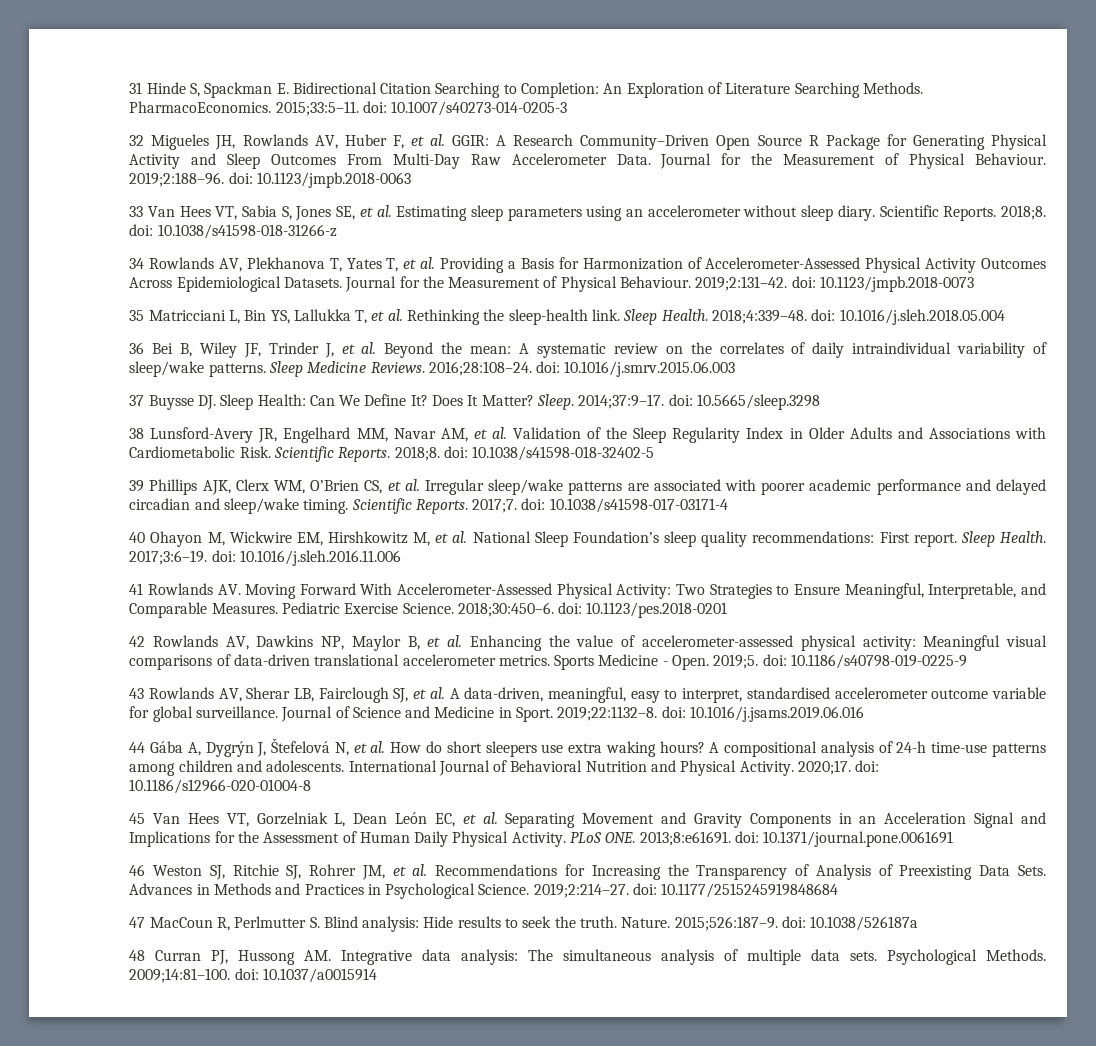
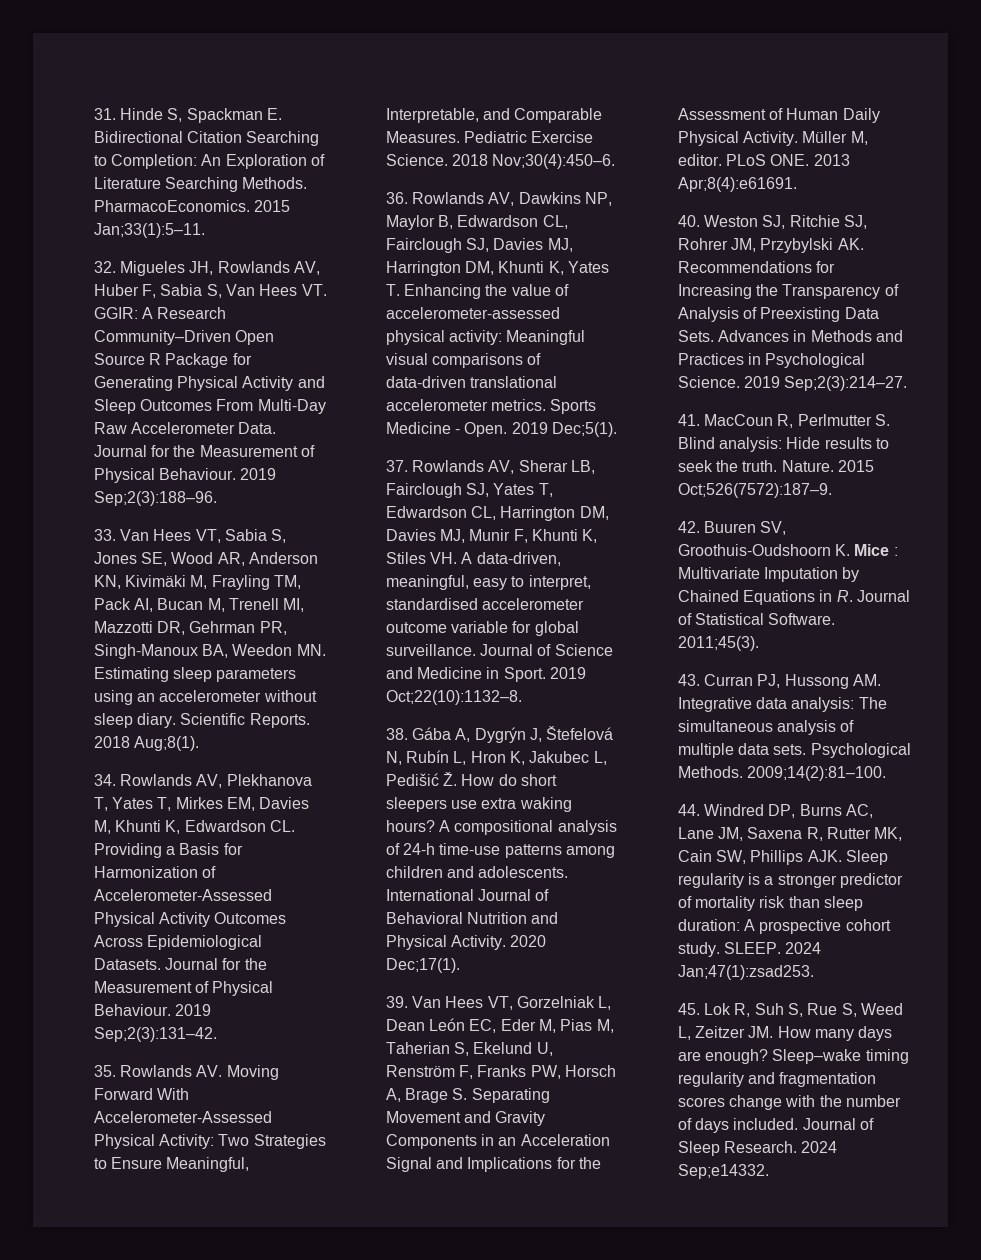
[129,82,143,94] 31 -> [93,108,116,120] 31.
[275,101,568,116] [129,135,145,146] 2015;33:5–11. doi: 10.1007/s40273-014-0205-3 // 32 -> [254,200,291,212] [93,223,205,238] [93,261,116,273] 2015 Jan;33(1):5–11. // 32.
[410,134,445,146] et al. -> [160,284,327,298] Sabia S, Van Hees VT.
[129,172,411,188] [129,206,144,217] 2019;2:188–96. doi: 10.1123/jmpb.2018-0063 // 33 -> [240,468,277,480] [93,491,217,506] [93,529,116,541] 2019 Sep;2(3):188–96. // 33.
[359,205,392,217] et al. -> [171,552,319,566] [93,575,302,590] [93,598,305,612] [93,621,287,635] [93,644,326,659] Wood AR, Anderson KN, Kivimäki M, Frayling TM, Pack AI, Bucan M, Trenell MI, Mazzotti DR, Gehrman PR, Singh-Manoux BA, Weedon MN.
[1001,205,1046,220] [129,224,337,239] [129,258,145,269] 2018;8. doi: 10.1038/s41598-018-31266-z // 34 -> [93,736,200,751] [93,774,116,786] 2018 Aug;8(1). // 34.
[403,257,436,269] et al. -> [175,797,310,811] [93,820,296,834] Mirkes EM, Davies M, Khunti K, Edwardson CL.
[695,276,975,292] [129,309,1005,325] [129,342,1048,358] [129,361,736,377] [129,394,821,410] [129,427,1047,443] [129,446,655,462] [129,479,1046,495] [129,498,728,514] [129,531,1046,547] [129,550,401,566] [129,583,144,595] 2019;2:131–42. doi: 10.1123/jmpb.2018-0073 // 35 Matricciani L, Bin YS, Lallukka T, et al. Rethinking the sleep-health link. Sleep Health. 2018;4:339–48. doi: 10.1016/j.sleh.2018.05.004 // 36 Bei B, Wiley JF, Trinder J, et al. Beyond the mean: A systematic review on the correlates of daily intraindividual variability of sleep/wake patterns. Sleep Medicine Reviews. 2016;28:108–24. doi: 10.1016/j.smrv.2015.06.003 // 37 Buysse DJ. Sleep Health: Can We Define It? Does It Matter? Sleep. 2014;37:9–17. doi: 10.5665/sleep.3298 // 38 Lunsford-Avery JR, Engelhard MM, Navar AM, et al. Validation of the Sleep Regularity Index in Older Adults and Associations with Cardiometabolic Risk. Scientific Reports. 2018;8. doi: 10.1038/s41598-018-32402-5 // 39 Phillips AJK, Clerx WM, O’Brien CS, et al. Irregular sleep/wake patterns are associated with poorer academic performance and delayed circadian and sleep/wake timing. Scientific Reports. 2017;7. doi: 10.1038/s41598-017-03171-4 // 40 Ohayon M, Wickwire EM, Hirshkowitz M, et al. National Sleep Foundation’s sleep quality recommendations: First report. Sleep Health. 2017;3:6–19. doi: 10.1016/j.sleh.2016.11.006 // 41 -> [175,1004,212,1016] [93,1027,217,1042] [93,1065,116,1077] 2019 Sep;2(3):131–42. // 35.
[457,602,728,618] [129,636,146,647] 2018;30:450–6. doi: 10.1123/pes.2018-0201 // 42 -> [452,154,616,169] [385,192,408,204] 2018 Nov;30(4):450–6. // 36.
[427,635,463,647] et al. -> [457,215,568,229] [385,238,573,253] [385,261,610,276] [385,284,400,296] Edwardson CL, Fairclough SJ, Davies MJ, Harrington DM, Khunti K, Yates T.
[713,654,968,669] [129,688,145,699] 2019;5. doi: 10.1186/s40798-019-0225-9 // 43 -> [511,422,618,437] [385,460,408,472] 2019 Dec;5(1). // 37.
[413,687,445,699] et al. -> [493,483,553,497] [385,506,609,521] [385,529,598,543] [385,552,458,564] Yates T, Edwardson CL, Harrington DM, Davies MJ, Munir F, Khunti K, Stiles VH.
[557,706,865,722] [129,742,146,753] 2019;22:1132–8. doi: 10.1016/j.jsams.2019.06.016 // 44 -> [550,667,587,679] [385,690,522,705] [385,728,408,740] 2019 Oct;22(10):1132–8. // 38.
[353,741,386,753] et al. -> [406,750,607,765] [385,772,458,786] Rubín L, Hron K, Jakubec L, Pedišić Ž.
[798,760,880,775] [129,779,312,794] [129,813,146,824] 2020;17. doi: 10.1186/s12966-020-01004-8 // 45 -> [510,935,547,947] [385,958,460,973] [385,996,408,1008] 2020 Dec;17(1). // 39.
[462,812,498,824] et al. -> [500,1019,614,1033] [385,1042,553,1056] [385,1065,617,1079] [385,1088,468,1103] Eder M, Pias M, Taherian S, Ekelund U, Renström F, Franks PW, Horsch A, Brage S.
[570,831,954,847] [129,864,146,876] PLoS ONE. 2013;8:e61691. doi: 10.1371/journal.pone.0061691 // 46 -> [802,131,868,145] [677,154,850,166] [677,177,797,192] [677,215,700,227] Müller M, editor. PLoS ONE. 2013 Apr;8(4):e61691. // 40.
[392,864,428,876] et al. -> [760,238,864,253] Przybylski AK.
[533,883,839,898] [129,917,146,928] 2019;2:214–27. doi: 10.1177/2515245919848684 // 47 -> [744,376,908,391] [677,414,700,426] 2019 Sep;2(3):214–27. // 41.
[674,916,919,931] [129,950,146,961] 2015;526:187–9. doi: 10.1038/526187a // 48 -> [838,460,875,472] [677,483,832,498] [677,521,787,535] [677,544,898,556] [677,567,860,582] [677,590,911,605] [677,613,836,625] [677,636,759,651] [677,674,700,686] 2015 Oct;526(7572):187–9. // 42. Buuren SV, Groothuis-Oudshoorn K. Mice : Multivariate Imputation by Chained Equations in R. Journal of Statistical Software. 2011;45(3). // 43.
[129,968,377,983] 2009;14:81–100. doi: 10.1037/a0015914 -> [747,766,887,781] [677,804,874,818] [677,827,903,841] [677,850,889,865] [677,873,904,888] [677,896,864,911] [677,919,891,934] [677,942,822,957] [677,965,814,980] [677,1003,903,1017] [677,1026,893,1041] [677,1049,909,1064] [677,1072,877,1087] [677,1095,902,1110] [677,1118,875,1133] [677,1141,838,1156] [677,1164,769,1179] 2009;14(2):81–100. // 44. Windred DP, Burns AC, Lane JM, Saxena R, Rutter MK, Cain SW, Phillips AJK. Sleep regularity is a stronger predictor of mortality risk than sleep duration: A prospective cohort study. SLEEP. 2024 Jan;47(1):zsad253. // 45. Lok R, Suh S, Rue S, Weed L, Zeitzer JM. How many days are enough? Sleep–wake timing regularity and fragmentation scores change with the number of days included. Journal of Sleep Research. 2024 Sep;e14332.

